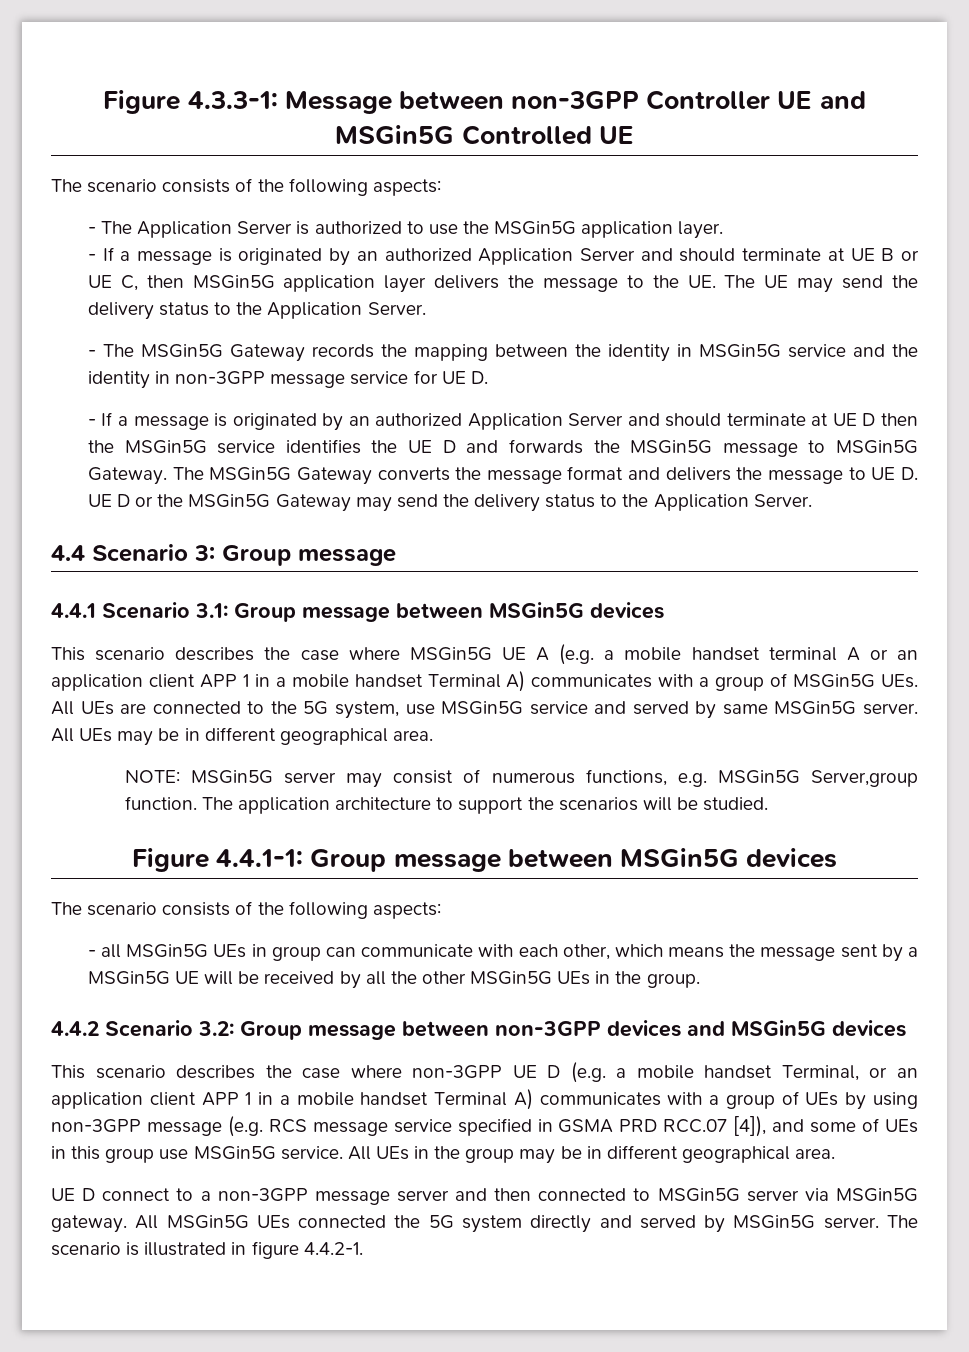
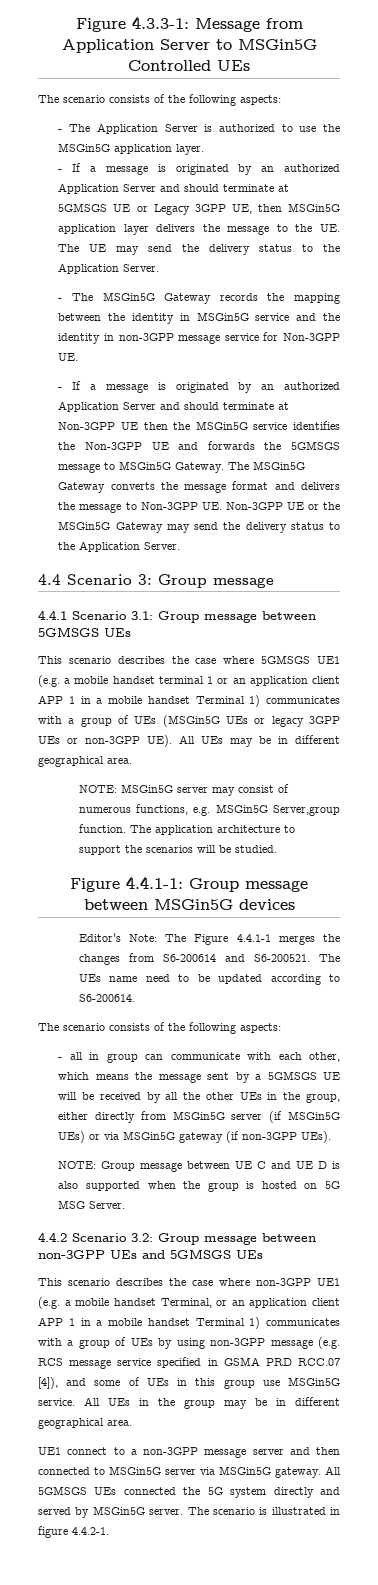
[398,90,866,110] between non-3GPP Controller UE and -> [265,18,303,29] [61,39,232,53] from Application Server to
[598,126,634,144] UE -> [217,60,250,71] UEs
[850,248,919,261] [87,275,138,291] UE B or UE C, -> [58,203,252,215] 5GMSGS UE or Legacy 3GPP UE,
[441,371,488,384] UE D. -> [283,333,341,341] [58,353,79,361] Non-3GPP UE.
[832,413,876,426] UE D -> [58,422,138,430] Non-3GPP UE
[408,440,456,453] UE D -> [84,442,169,450] Non-3GPP UE
[630,440,713,454] MSGin5G -> [291,441,341,450] 5GMSGS
[871,467,918,480] [87,494,131,507] UE D. UE D -> [140,502,304,510] Non-3GPP UE. Non-3GPP UE
[489,602,664,619] [51,647,549,661] MSGin5G devices // This scenario describes the case where MSGin5G UE A -> [38,627,131,637] [38,655,340,664] 5GMSGS UEs // This scenario describes the case where 5GMSGS UE1
[846,647,860,661] A -> [207,676,214,684] 1
[506,671,918,692] [51,701,918,719] A) communicates with a group of MSGin5G UEs. All UEs are connected to the 5G system, use MSGin5G service and served by same MSGin5G server. -> [249,695,340,707] [38,715,340,727] [38,735,172,747] 1) communicates with a group of UEs (MSGin5G UEs or legacy 3GPP UEs or non-3GPP UE).
(837, 858) none -> [78,933,341,945] [78,953,340,965] [78,974,340,985] [78,994,135,1002] // Editor's Note: The Figure 4.4.1-1 merges the changes from S6-200614 and S6-200521. The UEs name need to be updated according to S6-200614.
[126,944,247,958] MSGin5G UEs -> (83, 1056) none
[87,971,170,985] MSGin5G -> [267,1071,317,1080] 5GMSGS
[470,971,700,988] MSGin5G UEs in the group. -> [239,1092,341,1103] [58,1111,340,1123] [58,1131,332,1143] [58,1161,340,1172] [58,1181,341,1192] [58,1200,126,1209] UEs in the group, either directly from MSGin5G server (if MSGin5G UEs) or via MSGin5G gateway (if non-3GPP UEs). // NOTE: Group message between UE C and UE D is also supported when the group is hosted on 5G MSG Server.
[607,1020,906,1037] devices and MSGin5G devices -> [110,1249,263,1259] UEs and 5GMSGS UEs
[512,1065,561,1078] UE D -> [317,1278,340,1286] UE1
[513,1089,533,1110] A) -> [249,1317,261,1329] 1)
[51,1188,96,1201] UE D -> [38,1447,61,1455] UE1
[166,1215,249,1229] MSGin5G -> [38,1486,87,1495] 5GMSGS

